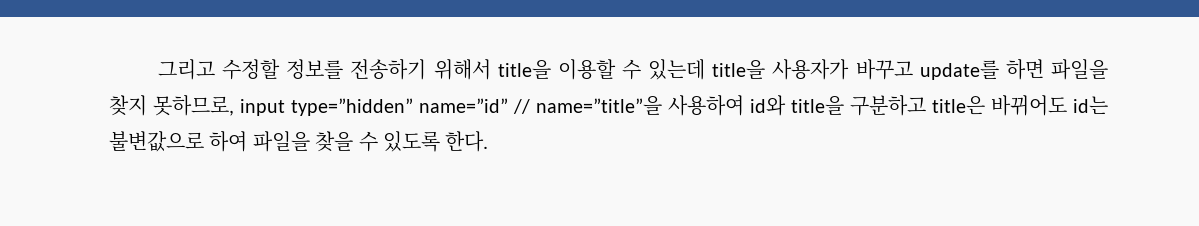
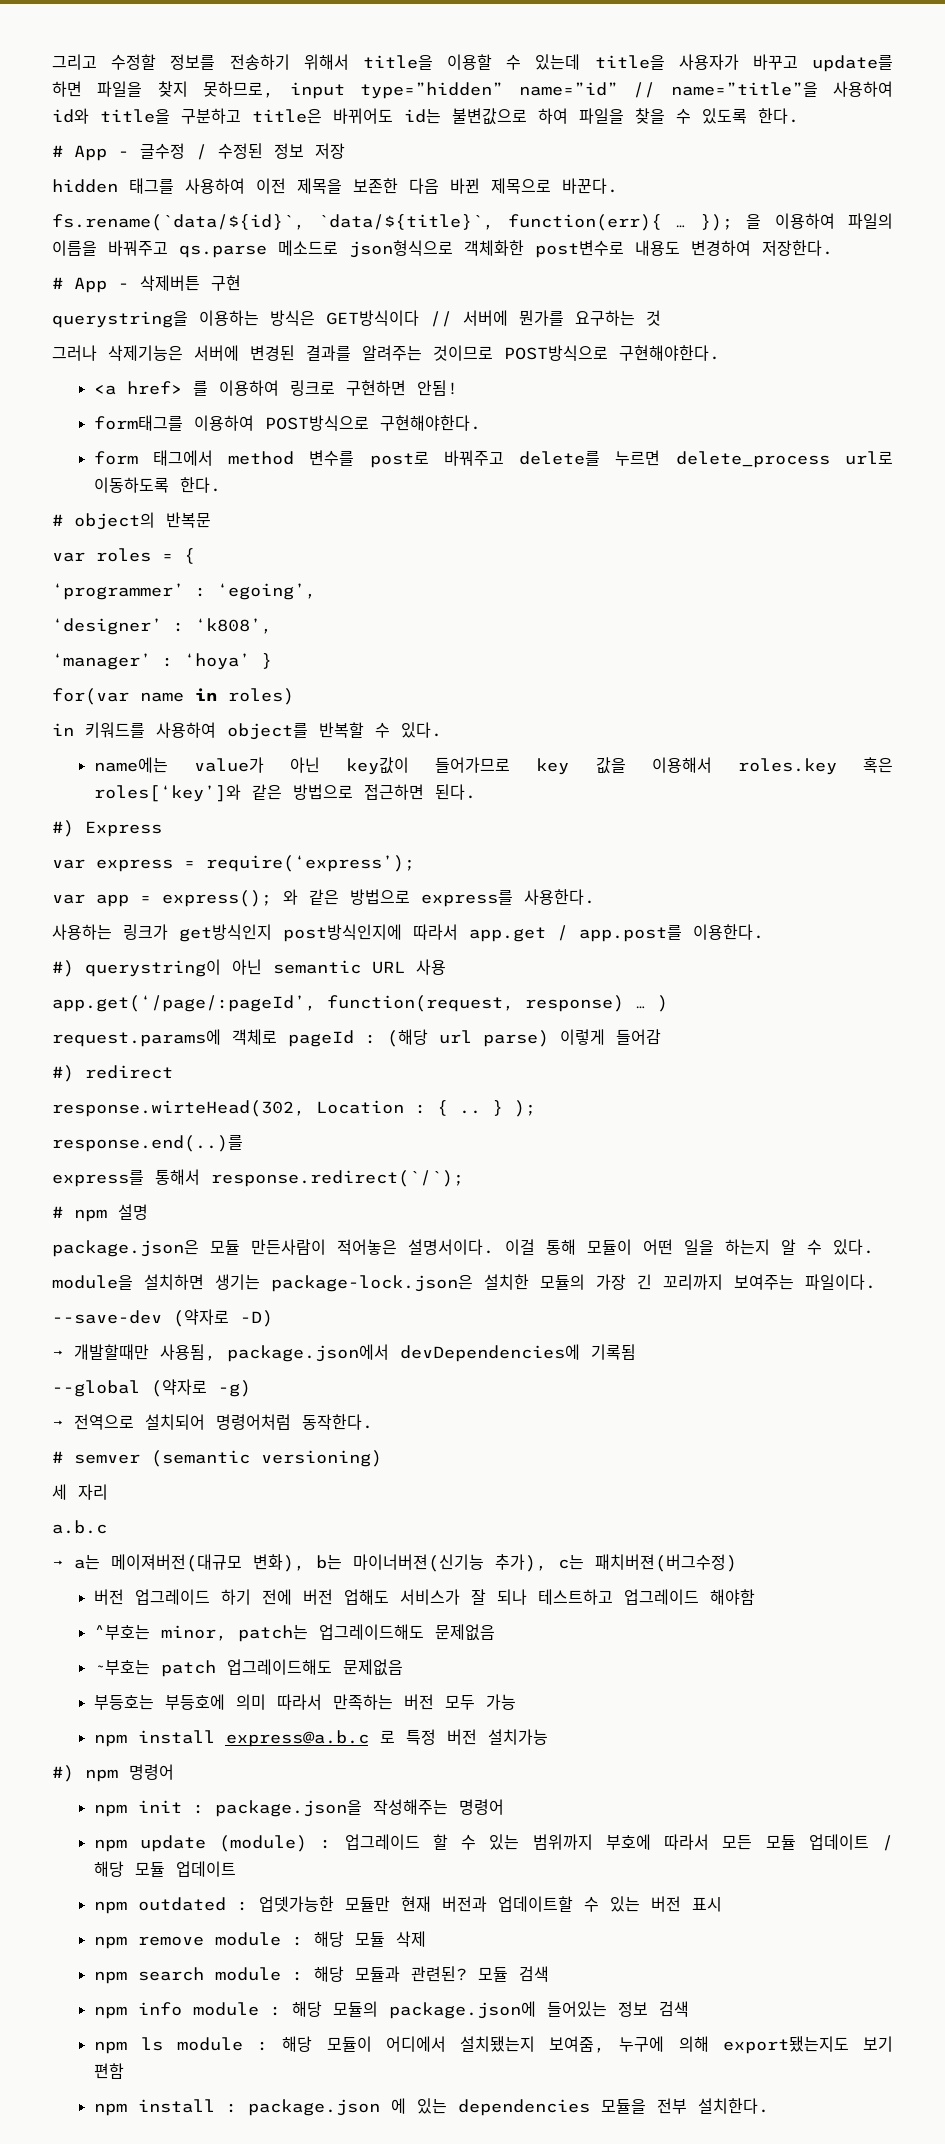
(489, 141) none -> [52,143,345,161] [52,178,618,194] [52,213,894,231] [52,240,833,258] [52,275,241,293] [52,310,661,328] [52,345,720,361] [93,380,458,396] [93,415,481,431] [93,450,893,468] [93,477,221,493] [52,512,211,530] [52,548,195,564] [52,583,316,600] [52,618,272,635] [52,653,272,670] [52,688,294,705] [52,722,442,740] [93,757,893,775] [93,784,476,802] [52,820,162,837] [52,855,415,872] [52,889,595,907] [52,924,764,942] [52,959,446,977] [52,995,668,1012] [52,1029,661,1047] [52,1065,173,1082] [52,1100,536,1117] [52,1135,243,1152] [52,1169,464,1187] [52,1204,148,1222] [52,1239,874,1257] [52,1274,876,1292] [52,1309,273,1327] [52,1344,636,1362] [52,1379,251,1397] [52,1414,373,1430] [52,1450,382,1467] [52,1484,108,1500] [52,1520,107,1534] [52,1554,737,1572] [93,1589,755,1605] [93,1624,495,1642] [93,1659,403,1677] [93,1694,516,1710] [93,1729,548,1747] [52,1764,174,1782] [93,1799,504,1817] [93,1834,893,1852] [93,1861,236,1877] [93,1896,722,1914] [93,1931,426,1949] [93,1966,549,1984] [93,2001,689,2019] [93,2036,894,2054] [93,2063,124,2079] [93,2098,769,2116] // # App - 글수정 / 수정된 정보 저장 // hidden 태그를 사용하여 이전 제목을 보존한 다음 바뀐 제목으로 바꾼다. // fs.rename(`data/${id}`, `data/${title}`, function(err){ … }); 을 이용하여 파일의 이름을 바꿔주고 qs.parse 메소드로 json형식으로 객체화한 post변수로 내용도 변경하여 저장한다. // # App - 삭제버튼 구현 // querystring을 이용하는 방식은 GET방식이다 // 서버에 뭔가를 요구하는 것 // 그러나 삭제기능은 서버에 변경된 결과를 알려주는 것이므로 POST방식으로 구현해야한다. // <a href> 를 이용하여 링크로 구현하면 안됨! // form태그를 이용하여 POST방식으로 구현해야한다. // form 태그에서 method 변수를 post로 바꿔주고 delete를 누르면 delete_process url로 이동하도록 한다. // # object의 반복문 // var roles = { // ‘programmer’ : ‘egoing’, // ‘designer’ : ‘k808’, // ‘manager’ : ‘hoya’ } // for(var name in roles) // in 키워드를 사용하여 object를 반복할 수 있다. // name에는 value가 아닌 key값이 들어가므로 key 값을 이용해서 roles.key 혹은 roles[‘key’]와 같은 방법으로 접근하면 된다. // #) Express // var express = require(‘express’); // var app = express(); 와 같은 방법으로 express를 사용한다. // 사용하는 링크가 get방식인지 post방식인지에 따라서 app.get / app.post를 이용한다. // #) querystring이 아닌 semantic URL 사용 // app.get(‘/page/:pageId’, function(request, response) … ) // request.params에 객체로 pageId : (해당 url parse) 이렇게 들어감 // #) redirect // response.wirteHead(302, Location : { .. } ); // response.end(..)를 // express를 통해서 response.redirect(`/`); // # npm 설명 // package.json은 모듈 만든사람이 적어놓은 설명서이다. 이걸 통해 모듈이 어떤 일을 하는지 알 수 있다. // module을 설치하면 생기는 package-lock.json은 설치한 모듈의 가장 긴 꼬리까지 보여주는 파일이다. // --save-dev (약자로 -D) // → 개발할때만 사용됨, package.json에서 devDependencies에 기록됨 // --global (약자로 -g) // → 전역으로 설치되어 명령어처럼 동작한다. // # semver (semantic versioning) // 세 자리 // a.b.c // → a는 메이져버전(대규모 변화), b는 마이너버젼(신기능 추가), c는 패치버젼(버그수정) // 버전 업그레이드 하기 전에 버전 업해도 서비스가 잘 되나 테스트하고 업그레이드 해야함 // ^부호는 minor, patch는 업그레이드해도 문제없음 // ~부호는 patch 업그레이드해도 문제없음 // 부등호는 부등호에 의미 따라서 만족하는 버전 모두 가능 // npm install express@a.b.c 로 특정 버전 설치가능 // #) npm 명령어 // npm init : package.json을 작성해주는 명령어 // npm update (module) : 업그레이드 할 수 있는 범위까지 부호에 따라서 모든 모듈 업데이트 / 해당 모듈 업데이트 // npm outdated : 업뎃가능한 모듈만 현재 버전과 업데이트할 수 있는 버전 표시 // npm remove module : 해당 모듈 삭제 // npm search module : 해당 모듈과 관련된? 모듈 검색 // npm info module : 해당 모듈의 package.json에 들어있는 정보 검색 // npm ls module : 해당 모듈이 어디에서 설치됐는지 보여줌, 누구에 의해 export됐는지도 보기 편함 // npm install : package.json 에 있는 dependencies 모듈을 전부 설치한다.

